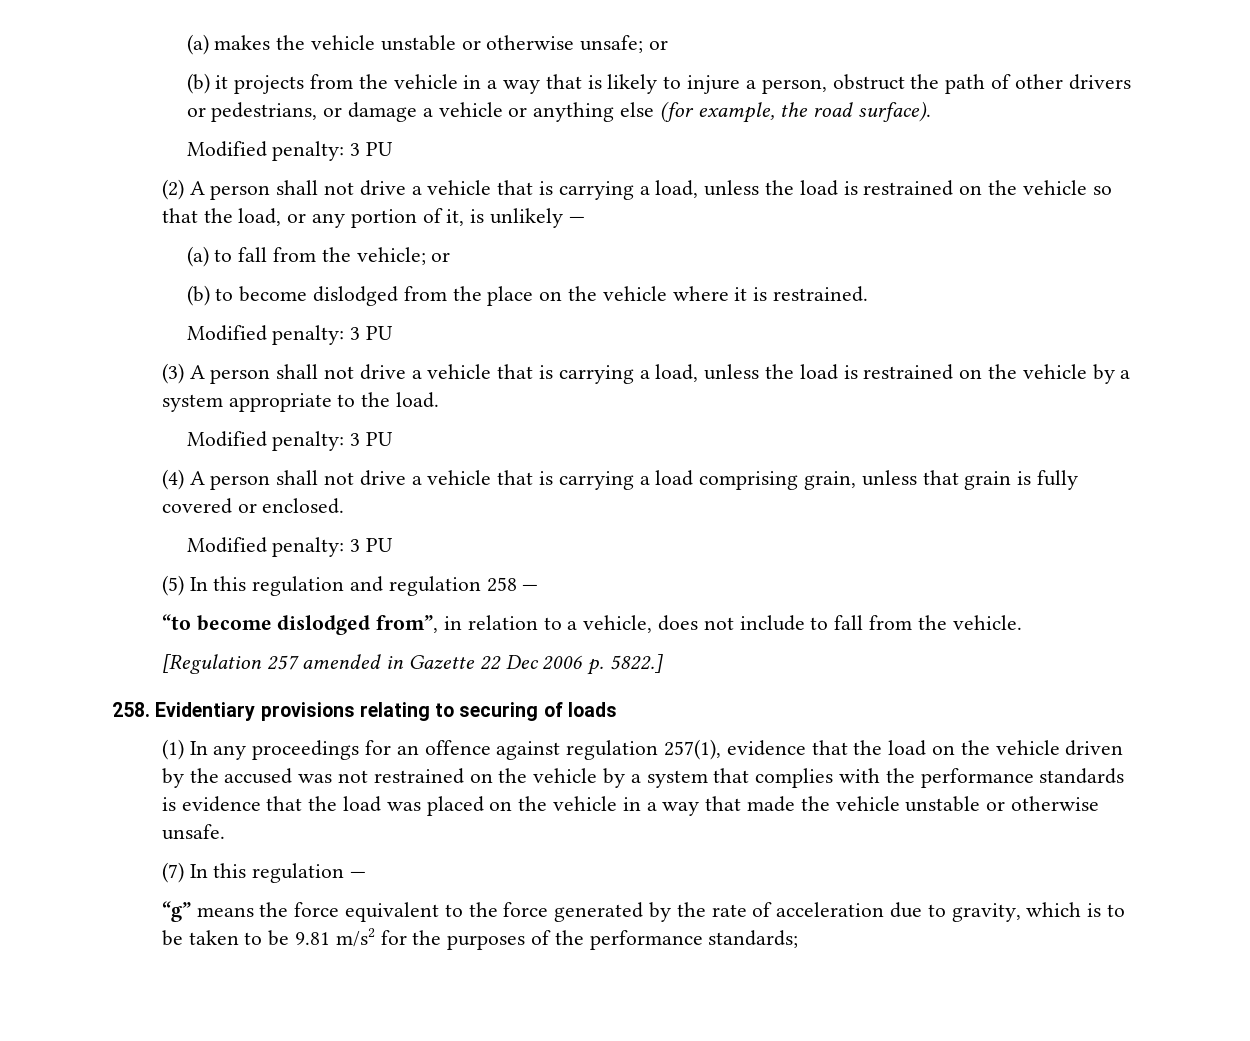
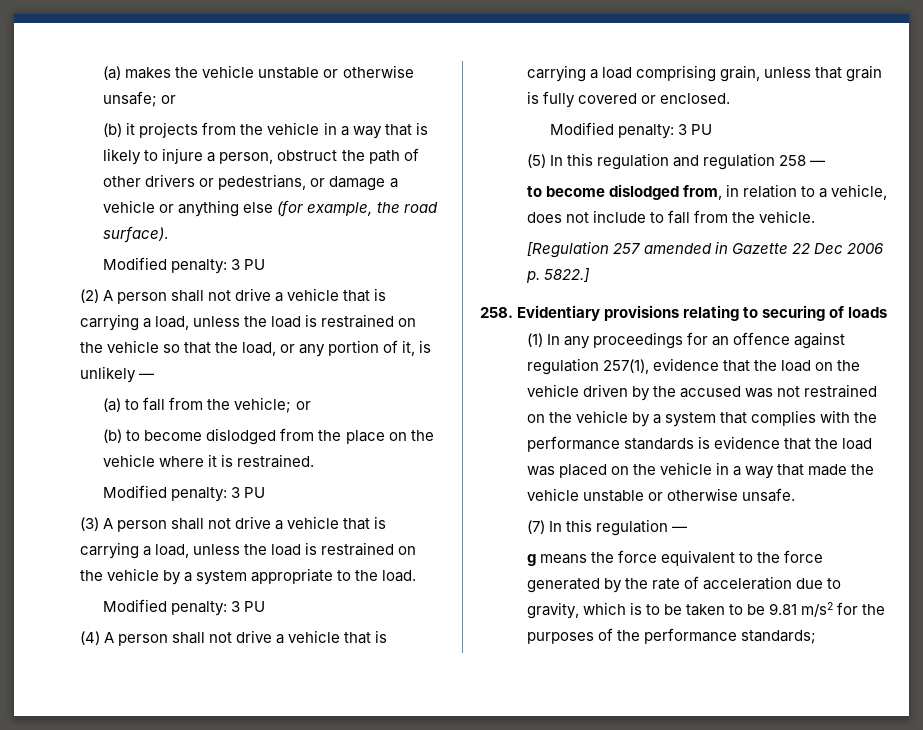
[161,614,439,635] “to become dislodged from”, -> [526,184,722,200] to become dislodged from,
[161,901,191,922] “g” -> [526,554,536,566] g

